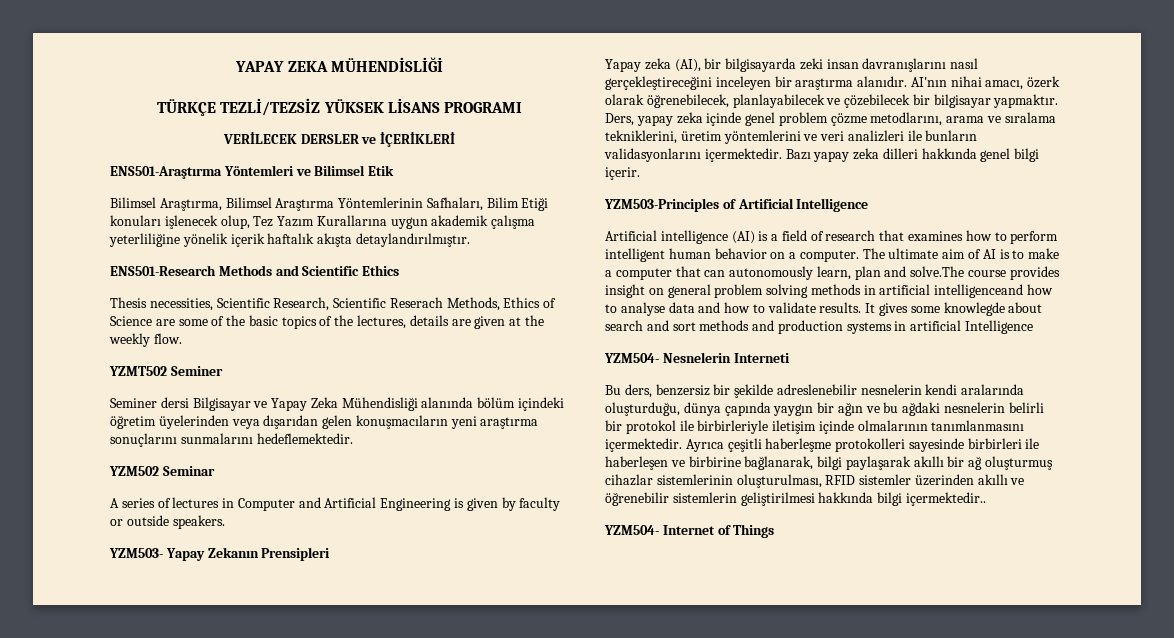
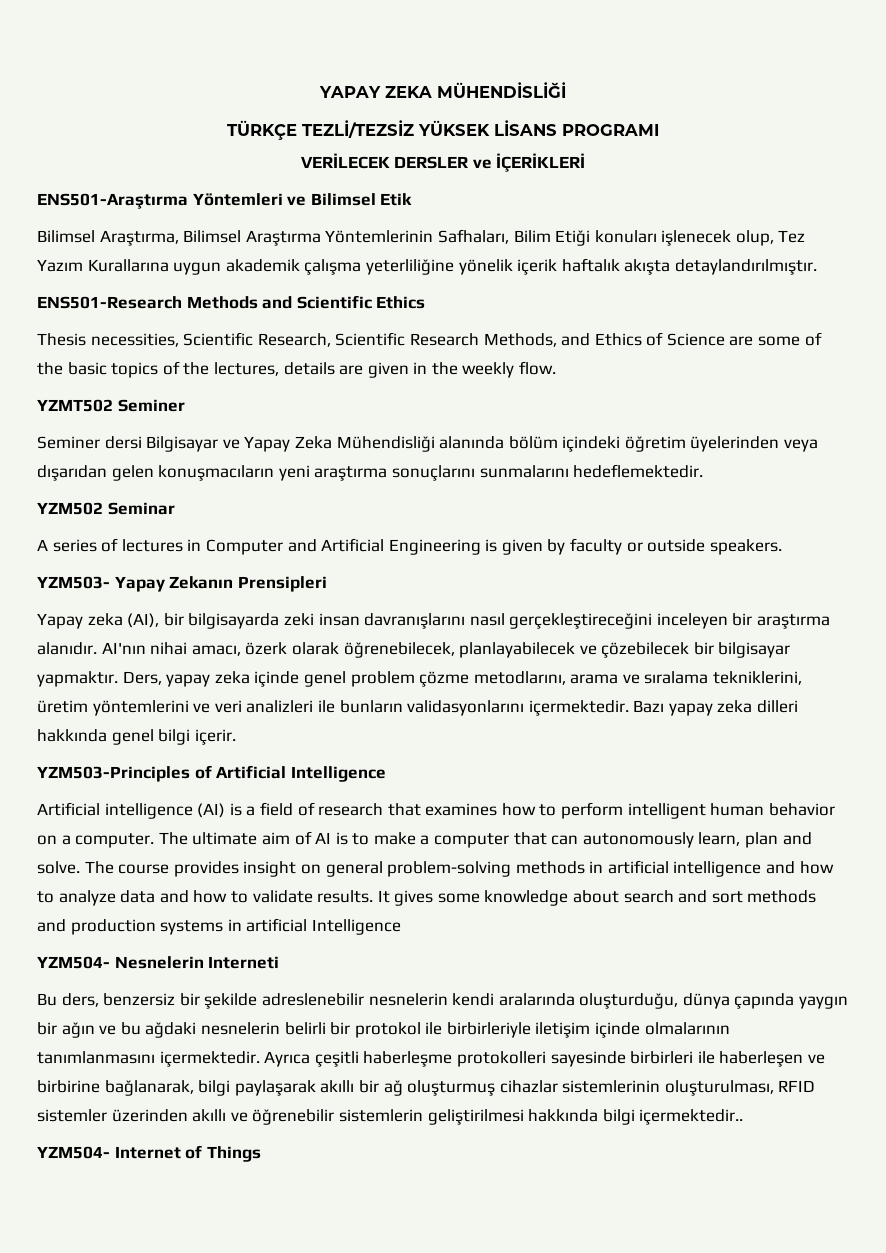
[389,297,500,311] Reserach Methods, -> [409,333,591,347] Research Methods, and
[509,317,522,326] at -> [413,362,428,374] in
[910,266,965,277] solve.The -> [37,861,114,874] solve. The
[714,284,809,298] problem solving -> [387,861,512,877] problem-solving
[934,284,1054,298] [605,302,665,316] intelligenceand how to analyse -> [673,861,834,877] [37,890,116,906] intelligence and how to analyze
[943,302,1005,316] knowlegde -> [484,890,569,906] knowledge

